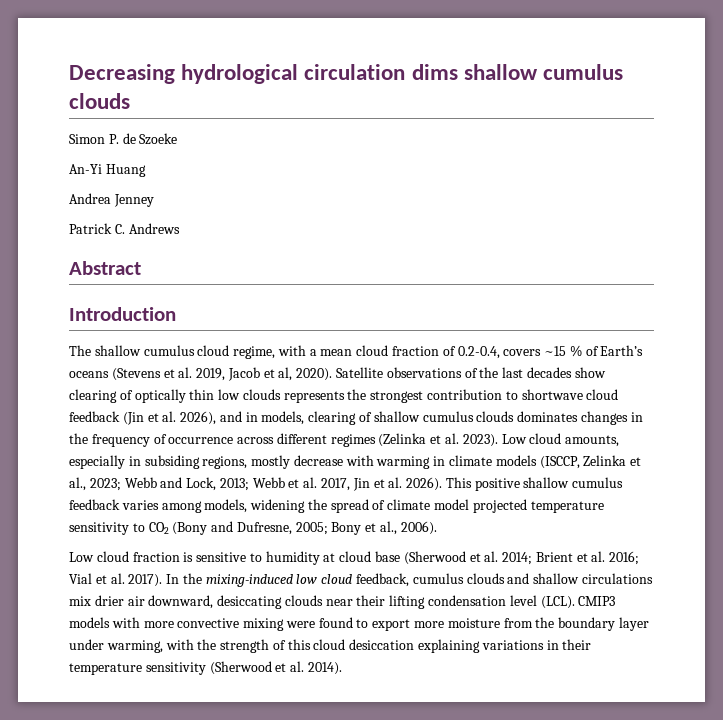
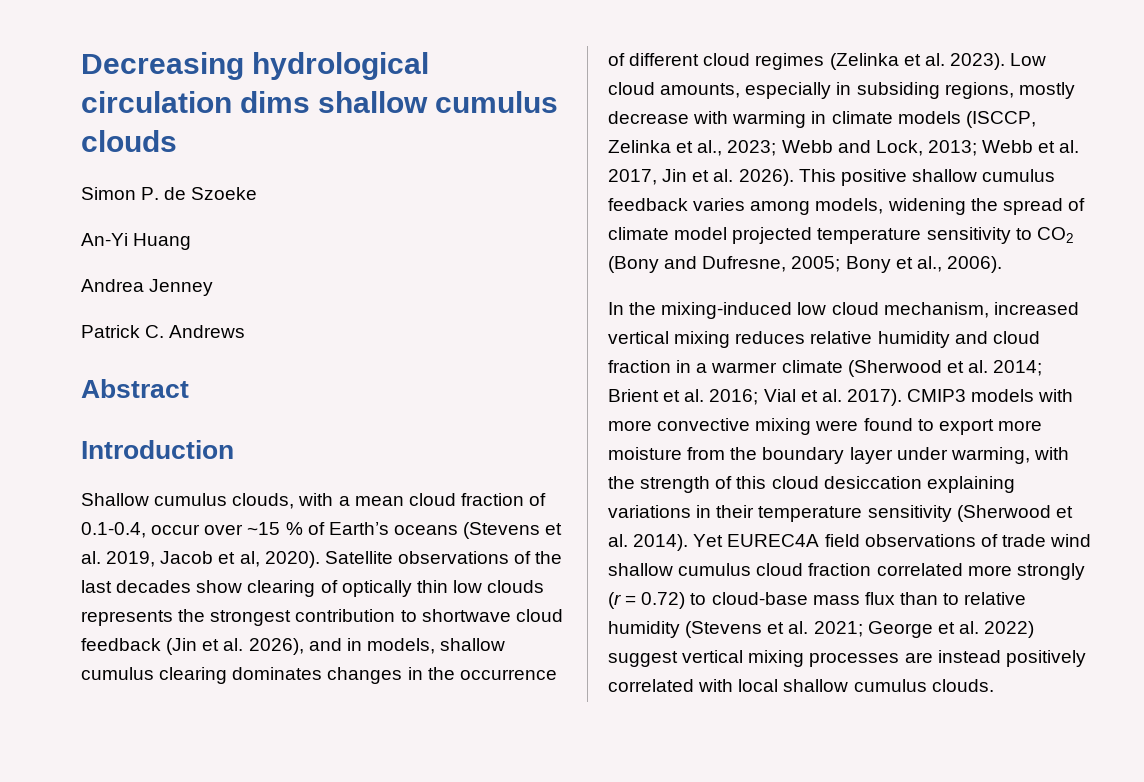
[69,345,276,359] The shallow cumulus cloud regime, -> [81,493,295,509] Shallow cumulus clouds,
[457,346,542,359] 0.2-0.4, covers -> [81,522,244,538] 0.1-0.4, occur over
[308,411,515,425] clearing of shallow cumulus clouds -> [440,638,506,651] [81,667,228,684] shallow cumulus clearing
[91,433,327,447] frequency of occurrence across different -> [459,669,557,680] [608,53,751,66] occurrence of different cloud
[69,551,401,565] Low cloud fraction is sensitive to humidity at cloud base -> [608,302,1079,319] [608,331,1040,348] [608,360,843,373] In the mixing-induced low cloud mechanism, increased vertical mixing reduces relative humidity and cloud fraction in a warmer climate
[166,573,653,587] [69,595,575,609] In the mixing-induced low cloud feedback, cumulus clouds and shallow circulations mix drier air downward, desiccating clouds near their lifting condensation level (LCL). -> (902, 397) none
(342, 668) none -> [693,534,1092,547] [608,563,1085,580] [608,592,1027,609] [608,621,1035,638] [608,650,1086,667] [608,679,994,692] Yet EUREC4A field observations of trade wind shallow cumulus cloud fraction correlated more strongly (r = 0.72) to cloud-base mass flux than to relative humidity (Stevens et al. 2021; George et al. 2022) suggest vertical mixing processes are instead positively correlated with local shallow cumulus clouds.

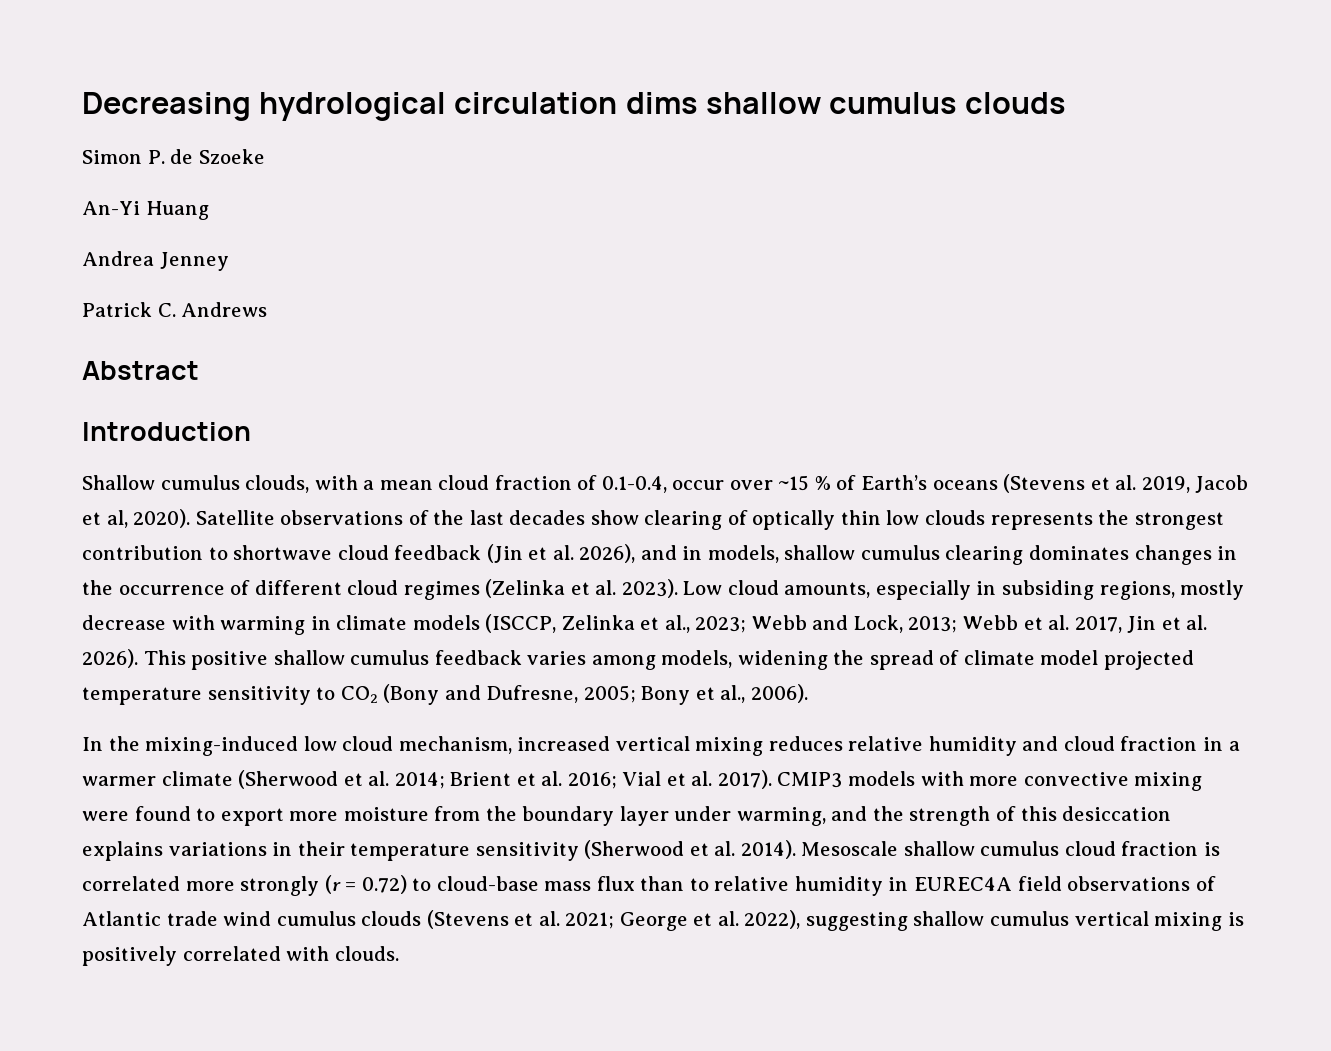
[1033,447,1069,460] with -> [831,806,868,821] and
[771,476,1015,493] cloud desiccation explaining -> [1062,806,1172,821] [82,841,163,861] desiccation explains
[693,534,1092,547] Yet EUREC4A field observations of trade wind -> [801,841,899,856] Mesoscale
(872, 569) none -> [1204,842,1221,856] is
(680, 629) none -> [888,876,1216,891] [82,911,422,926] in EUREC4A field observations of Atlantic trade wind cumulus clouds
[984,621,1035,638] [608,650,1086,667] [608,679,927,692] 2022) suggest vertical mixing processes are instead positively correlated with local shallow cumulus -> [744,910,1244,931] [82,946,330,966] 2022), suggesting shallow cumulus vertical mixing is positively correlated with

